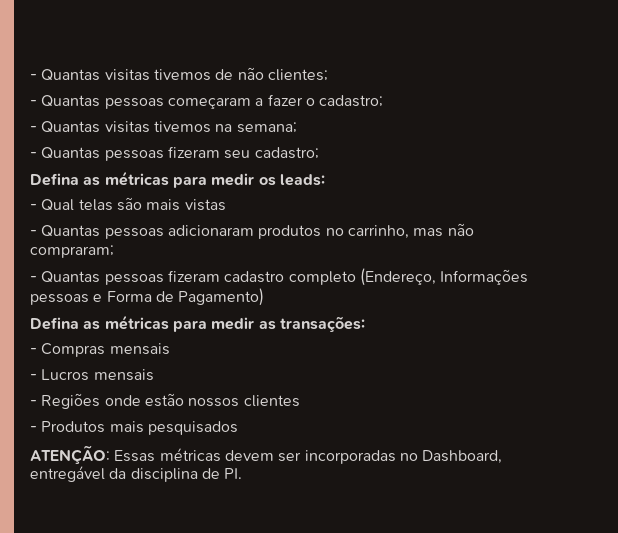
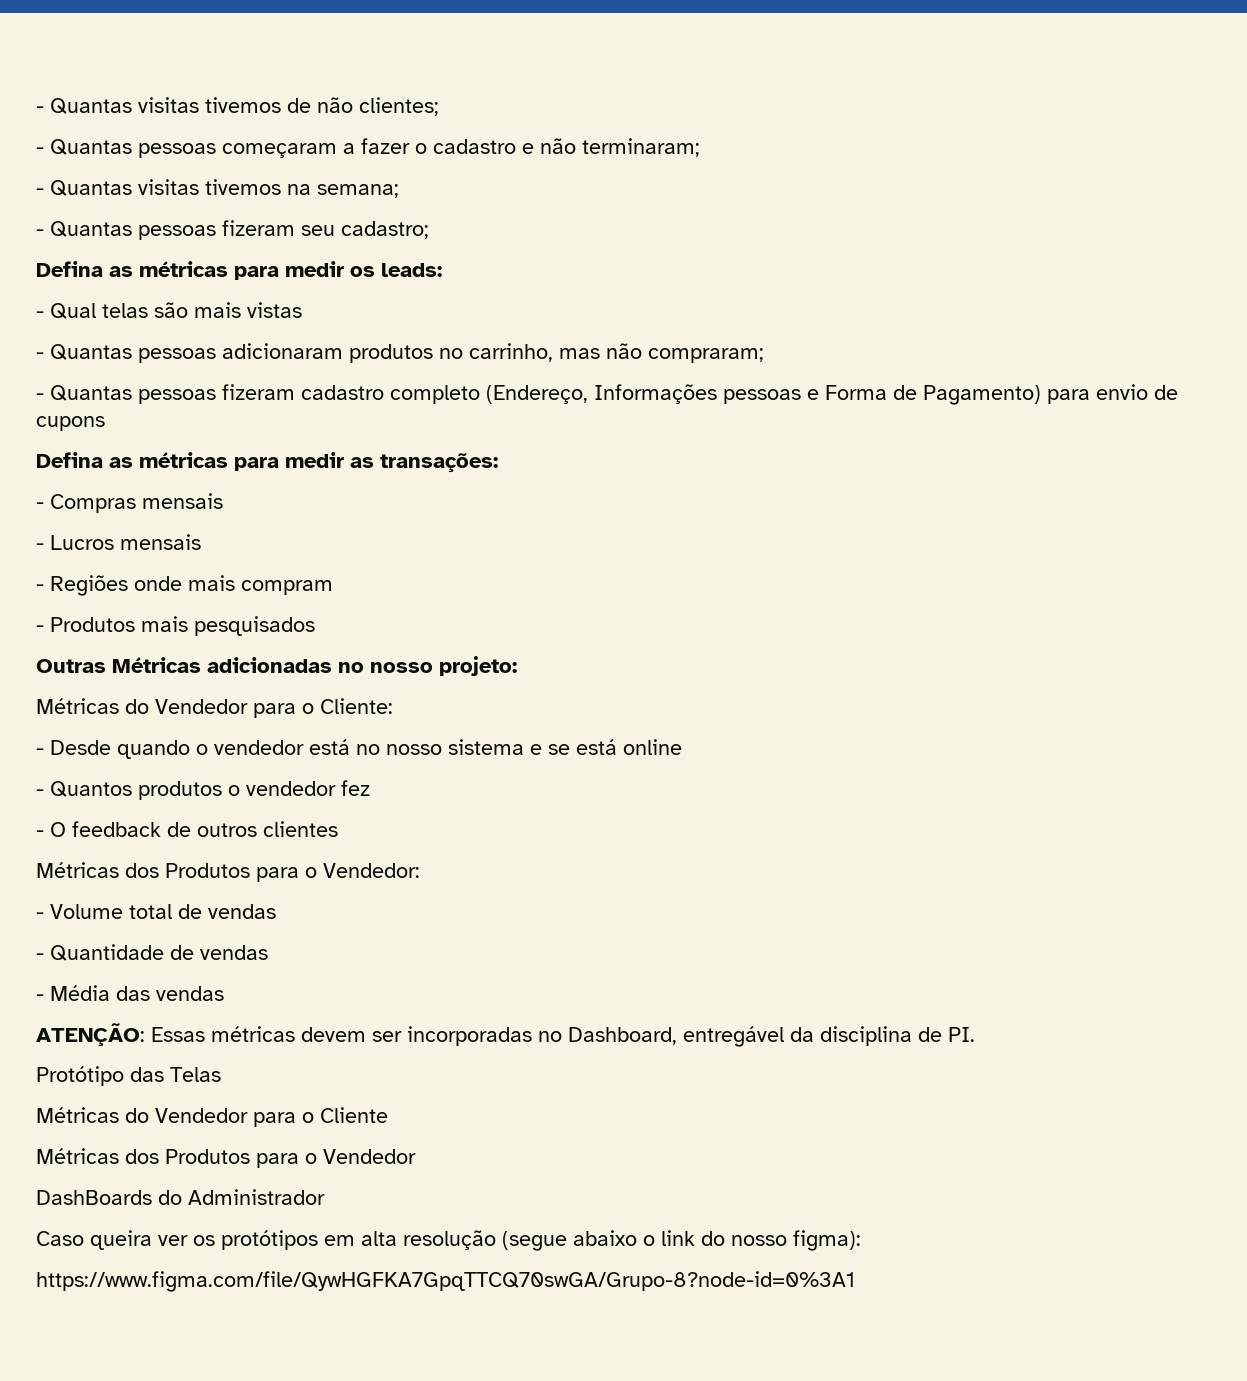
[319,95,384,107] cadastro; -> [433,138,700,157] cadastro e não terminaram;
(265, 297) none -> [1047,384,1178,404] [36,416,105,431] para envio de cupons
[144,393,300,407] estão nossos clientes -> [188,575,333,595] mais compram
(238, 428) none -> [36,656,517,676] [36,698,393,718] [36,739,682,759] [36,780,370,800] [36,821,338,837] [36,862,420,882] [36,904,276,919] [36,944,268,961] [36,985,224,1001] // Outras Métricas adicionadas no nosso projeto: // Métricas do Vendedor para o Cliente: // - Desde quando o vendedor está no nosso sistema e se está online // - Quantos produtos o vendedor fez // - O feedback de outros clientes // Métricas dos Produtos para o Vendedor: // - Volume total de vendas // - Quantidade de vendas // - Média das vendas
(243, 473) none -> [36,1066,221,1086] [36,1107,388,1127] [36,1148,416,1168] [36,1189,325,1205] [36,1230,861,1251] [36,1271,855,1292] // Protótipo das Telas // Métricas do Vendedor para o Cliente // Métricas dos Produtos para o Vendedor // DashBoards do Administrador // Caso queira ver os protótipos em alta resolução (segue abaixo o link do nosso figma): // https://www.figma.com/file/QywHGFKA7GpqTTCQ70swGA/Grupo-8?node-id=0%3A1

